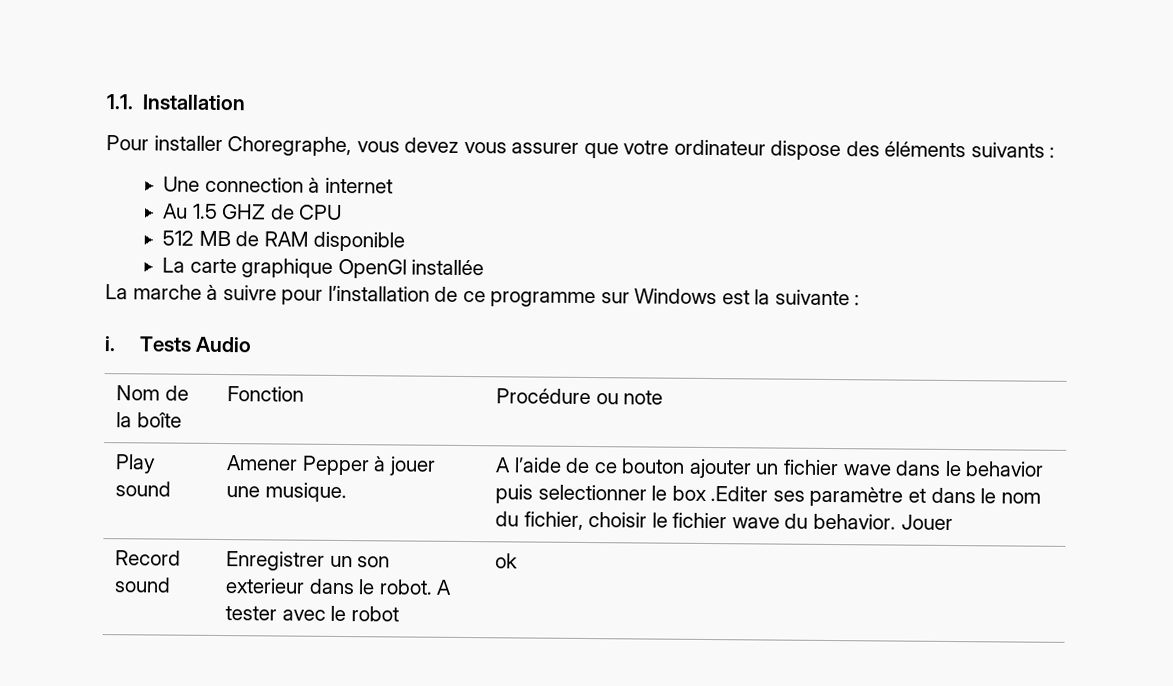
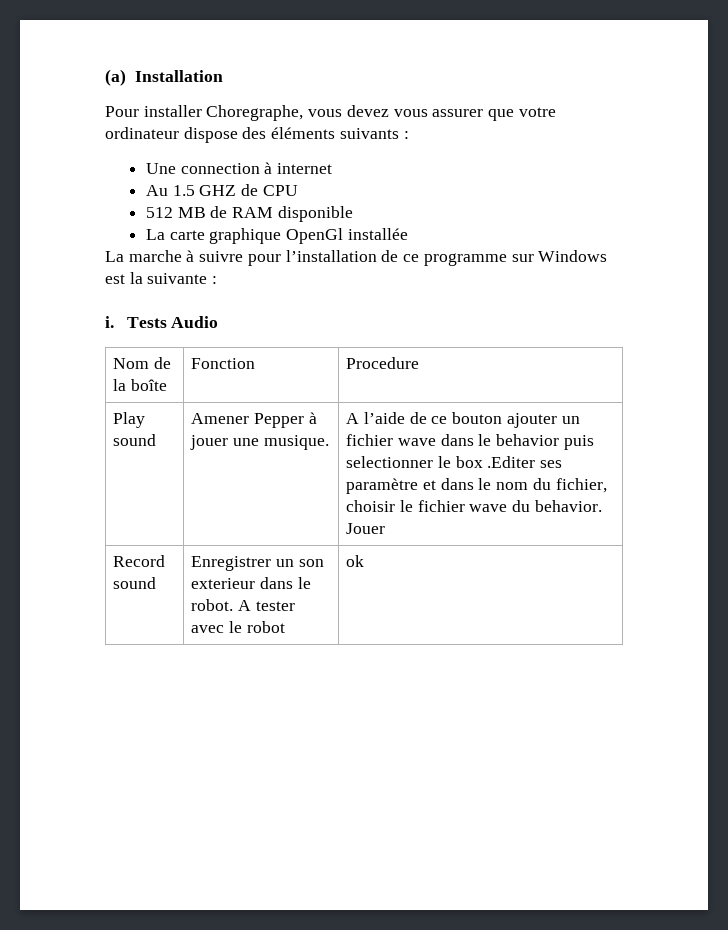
[106,94,134,110] 1.1. -> [105,69,126,86] (a)
[496,388,664,405] Procédure ou note -> [346,357,420,369] Procedure

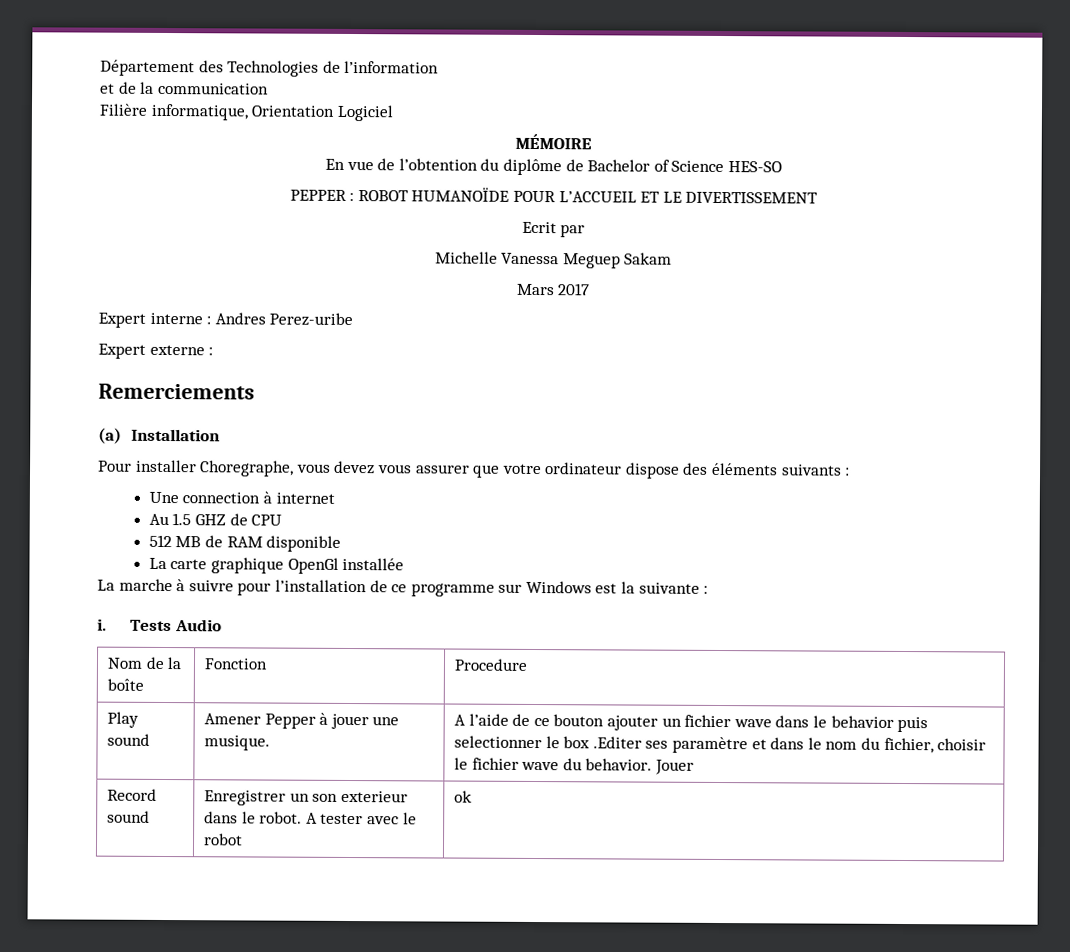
(105, 77) none -> [100,59,440,77] [100,81,269,95] [99,103,394,122] [515,133,592,150] [325,158,782,176] [289,187,819,204] [521,221,586,238] [434,251,673,269] [515,283,591,296] [98,312,354,328] [98,343,214,359] [98,383,255,400] Département des Technologies de l’information // et de la communication // Filière informatique, Orientation Logiciel // MÉMOIRE // En vue de l’obtention du diplôme de Bachelor of Science HES-SO // PEPPER : ROBOT HUMANOÏDE POUR L’ACCUEIL ET LE DIVERTISSEMENT // Ecrit par // Michelle Vanessa Meguep Sakam // Mars 2017 // Expert interne : Andres Perez-uribe // Expert externe : // Remerciements //

